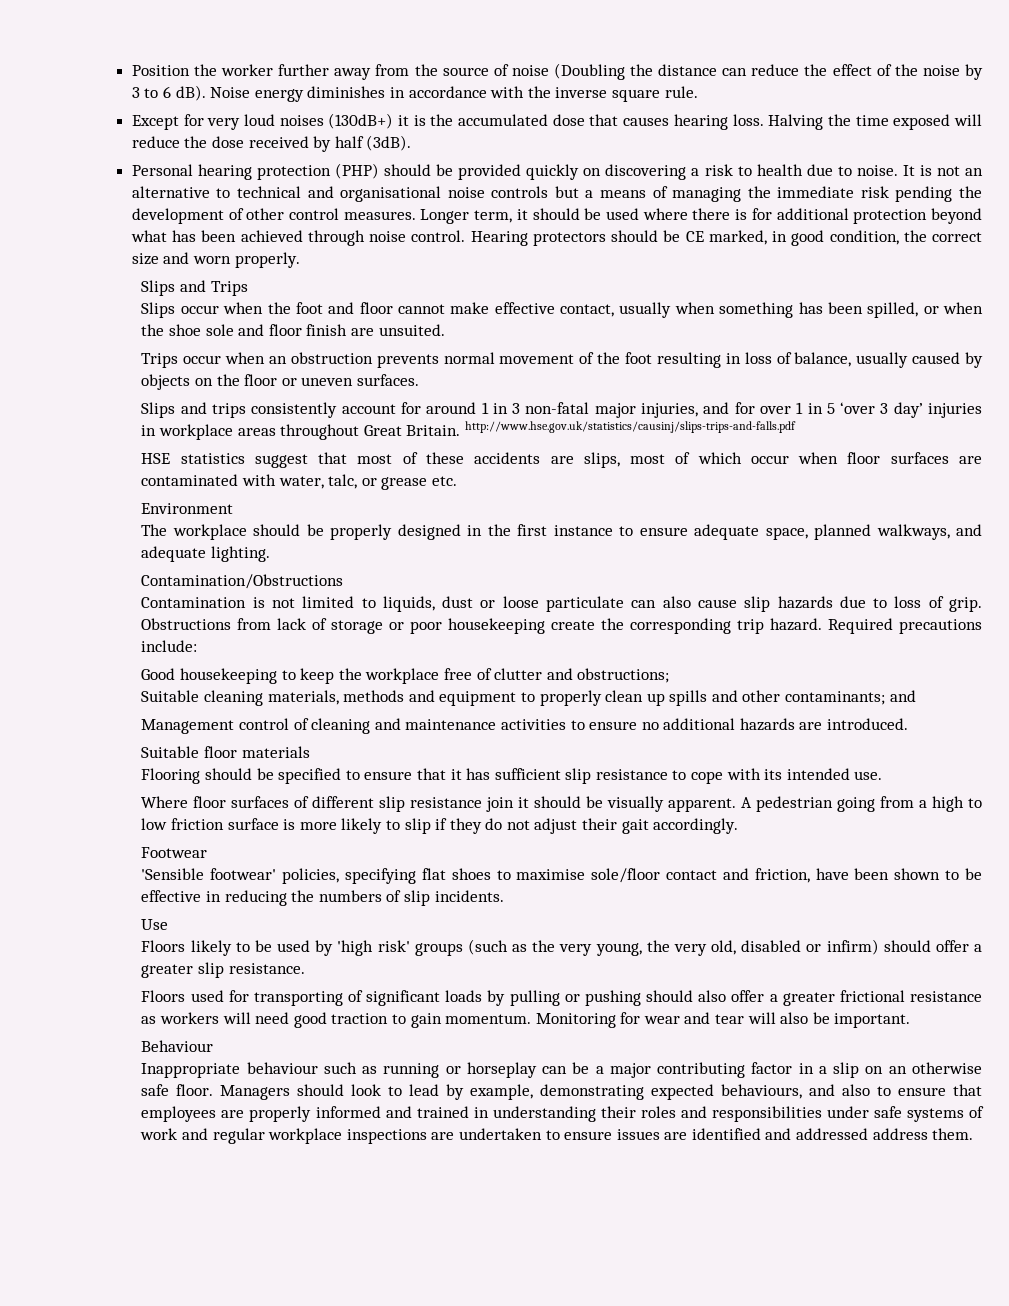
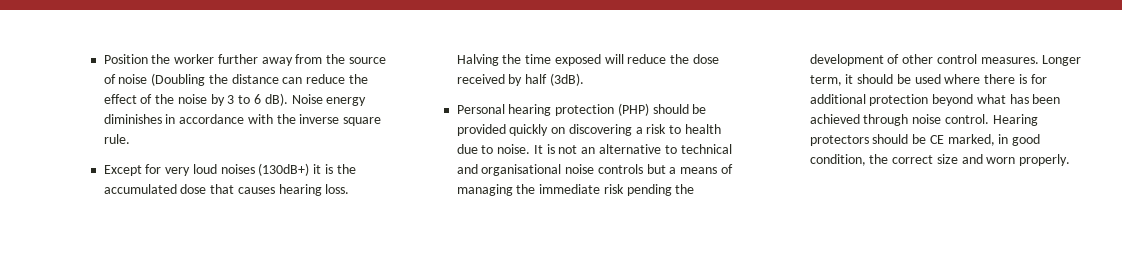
[141,280,248,296] [141,302,983,318] [141,324,445,336] [141,352,983,368] [141,374,419,390] [141,402,983,418] [141,421,796,440] [141,452,983,468] [141,474,457,490] [141,503,234,514] [141,524,983,540] [141,546,270,562] [141,574,344,589] [141,596,983,612] [141,618,982,634] [141,640,198,652] [141,668,670,684] [141,690,916,706] [141,718,909,734] [141,746,310,758] [141,768,883,784] [141,796,983,812] [141,818,739,834] [141,847,208,858] [141,868,983,884] [141,890,504,906] [141,919,169,930] [141,939,982,956] [141,962,305,978] [141,990,982,1006] [141,1012,911,1028] [141,1040,214,1052] [141,1062,982,1078] [141,1084,983,1100] [141,1106,984,1122] [140,1128,974,1144] // Slips and Trips // Slips occur when the foot and floor cannot make effective contact, usually when something has been spilled, or when the shoe sole and floor finish are unsuited. // Trips occur when an obstruction prevents normal movement of the foot resulting in loss of balance, usually caused by objects on the floor or uneven surfaces. // Slips and trips consistently account for around 1 in 3 non-fatal major injuries, and for over 1 in 5 ‘over 3 day’ injuries in workplace areas throughout Great Britain. http://www.hse.gov.uk/statistics/causinj/slips-trips-and-falls.pdf // HSE statistics suggest that most of these accidents are slips, most of which occur when floor surfaces are contaminated with water, talc, or grease etc. // Environment // The workplace should be properly designed in the first instance to ensure adequate space, planned walkways, and adequate lighting. // Contamination/Obstructions // Contamination is not limited to liquids, dust or loose particulate can also cause slip hazards due to loss of grip. Obstructions from lack of storage or poor housekeeping create the corresponding trip hazard. Required precautions include: // Good housekeeping to keep the workplace free of clutter and obstructions; // Suitable cleaning materials, methods and equipment to properly clean up spills and other contaminants; and // Management control of cleaning and maintenance activities to ensure no additional hazards are introduced. // Suitable floor materials // Flooring should be specified to ensure that it has sufficient slip resistance to cope with its intended use. // Where floor surfaces of different slip resistance join it should be visually apparent. A pedestrian going from a high to low friction surface is more likely to slip if they do not adjust their gait accordingly. // Footwear // 'Sensible footwear' policies, specifying flat shoes to maximise sole/floor contact and friction, have been shown to be effective in reducing the numbers of slip incidents. // Use // Floors likely to be used by 'high risk' groups (such as the very young, the very old, disabled or infirm) should offer a greater slip resistance. // Floors used for transporting of significant loads by pulling or pushing should also offer a greater frictional resistance as workers will need good traction to gain momentum. Monitoring for wear and tear will also be important. // Behaviour // Inappropriate behaviour such as running or horseplay can be a major contributing factor in a slip on an otherwise safe floor. Managers should look to lead by example, demonstrating expected behaviours, and also to ensure that employees are properly informed and trained in understanding their roles and responsibilities under safe systems of work and regular workplace inspections are undertaken to ensure issues are identified and addressed address them. -> (1071, 160) none

